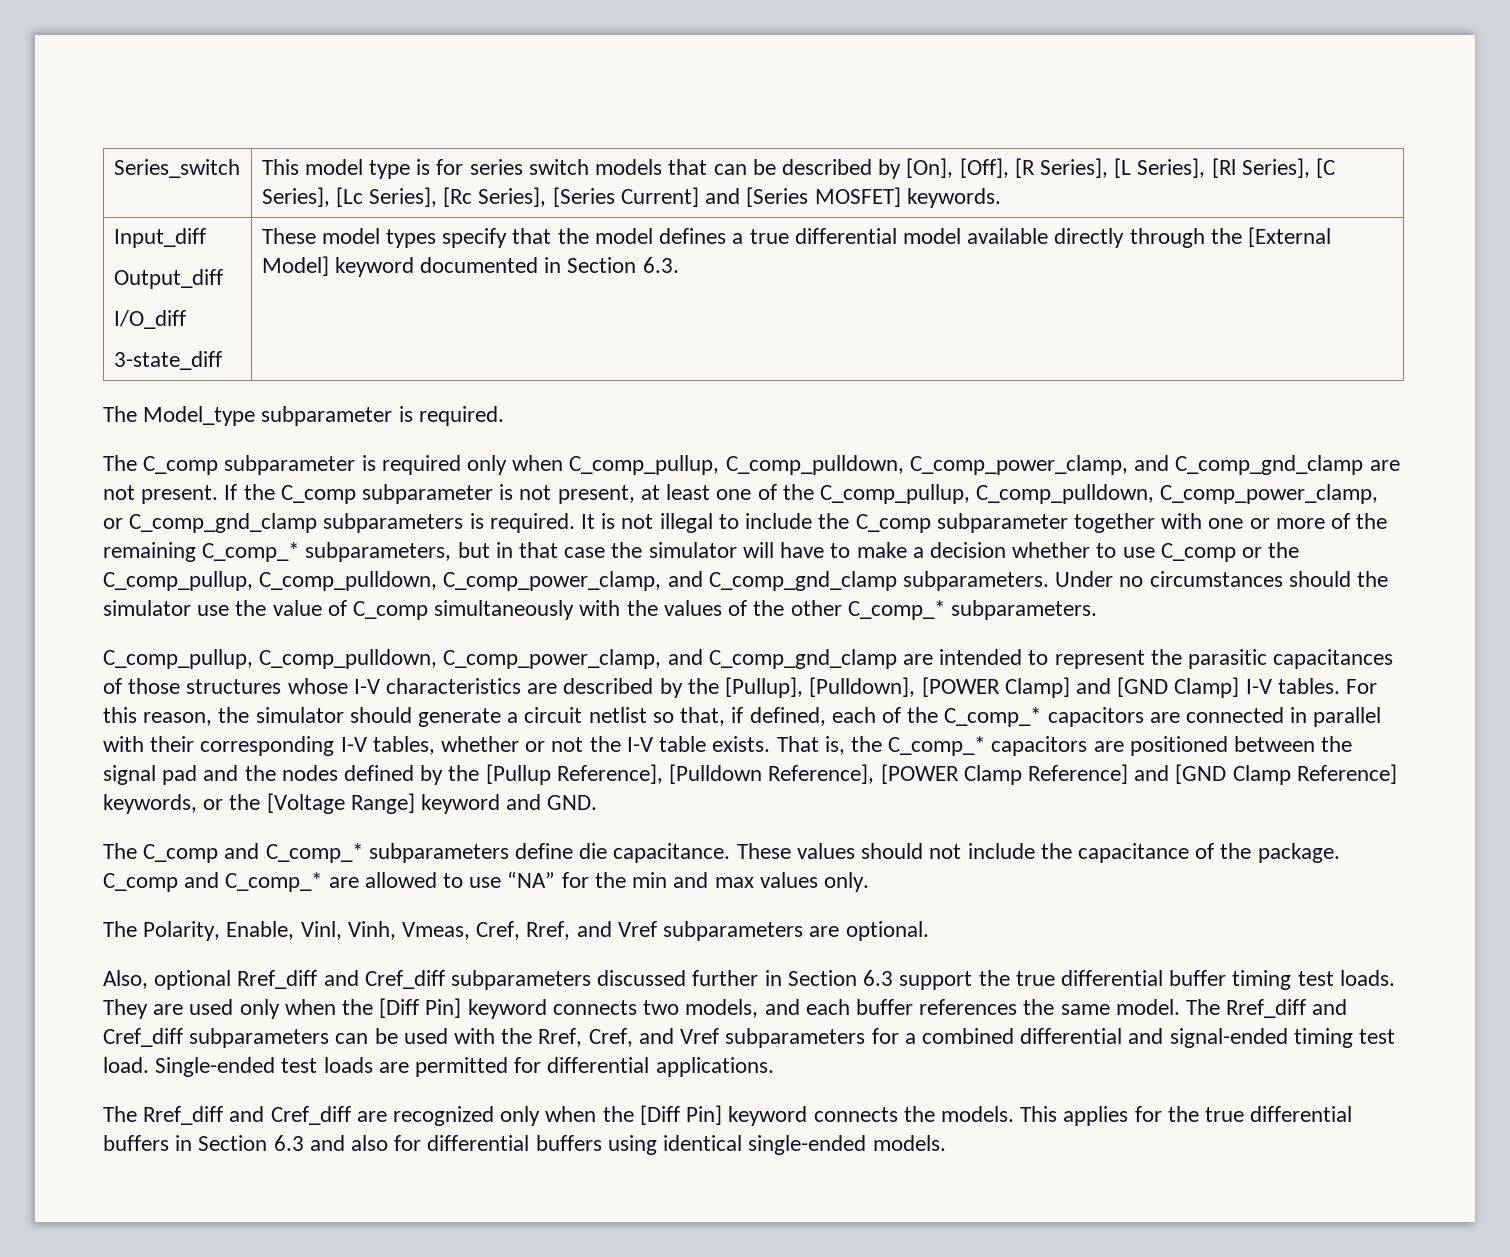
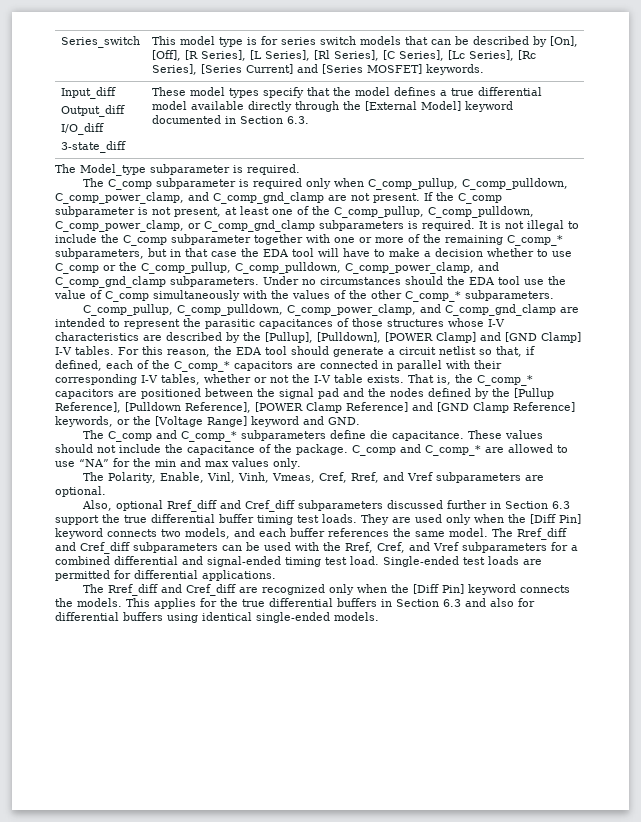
[648,542,737,558] simulator -> [263,248,314,257] EDA tool
[103,600,191,616] simulator -> [469,276,520,285] EDA tool
[255,707,344,723] simulator -> [236,346,287,355] EDA tool

